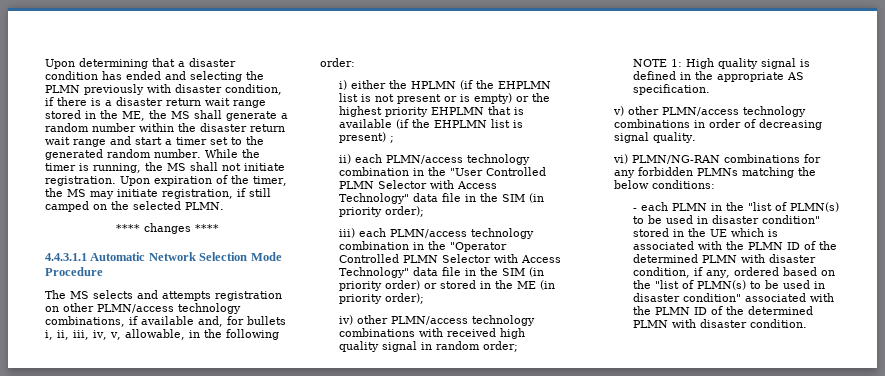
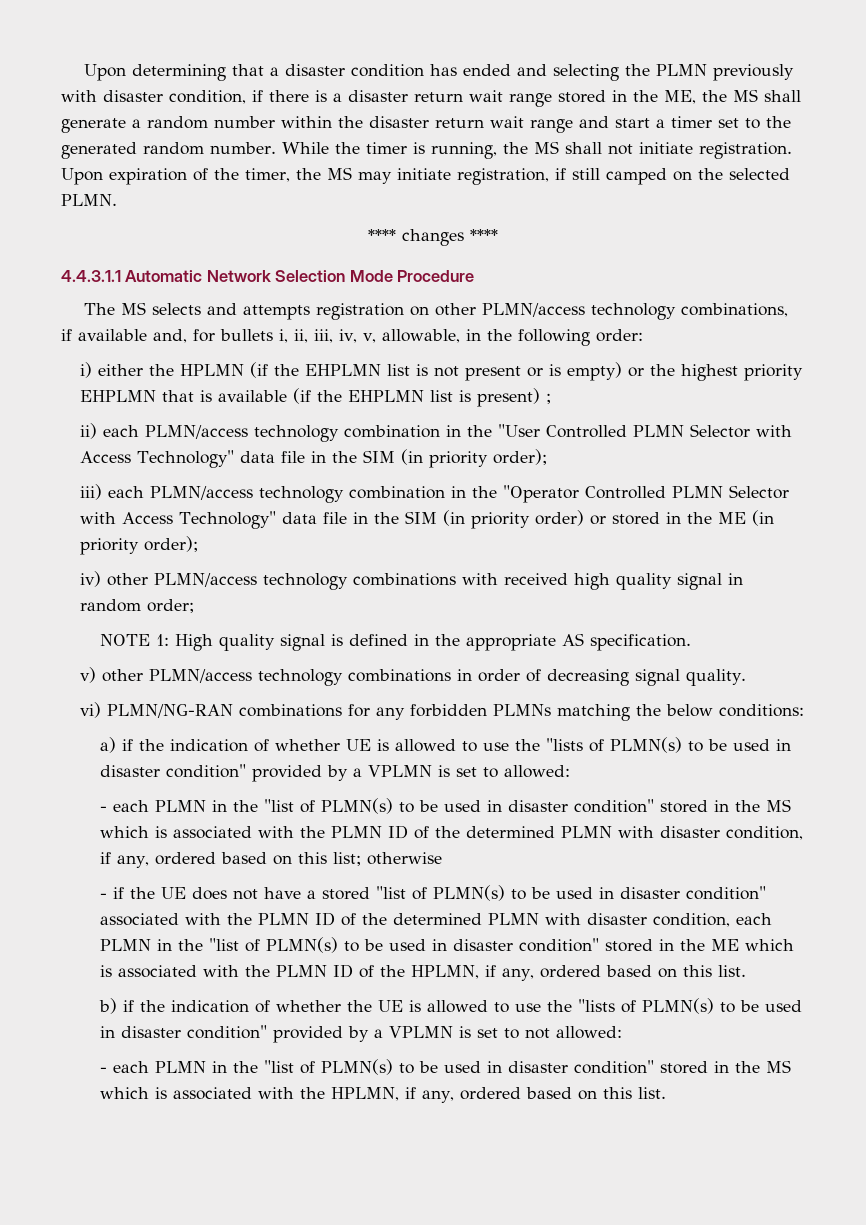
(716, 184) none -> [99,737,791,753] [99,764,570,782] // a) if the indication of whether UE is allowed to use the "lists of PLMN(s) to be used in disaster condition" provided by a VPLMN is set to allowed:
[710,229,728,237] UE -> [765,799,791,812] MS
[633,280,652,289] the -> [297,852,442,866] [99,887,370,900] this list; otherwise // - if the UE does not have a stored
[750,319,808,328] condition. -> [652,913,772,927] [99,937,794,953] [99,964,746,981] [98,998,802,1014] [99,1025,622,1043] [99,1059,791,1075] [99,1087,666,1103] condition, each PLMN in the "list of PLMN(s) to be used in disaster condition" stored in the ME which is associated with the PLMN ID of the HPLMN, if any, ordered based on this list. // b) if the indication of whether the UE is allowed to use the "lists of PLMN(s) to be used in disaster condition" provided by a VPLMN is set to not allowed: // - each PLMN in the "list of PLMN(s) to be used in disaster condition" stored in the MS which is associated with the HPLMN, if any, ordered based on this list.

